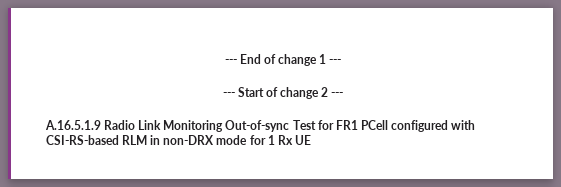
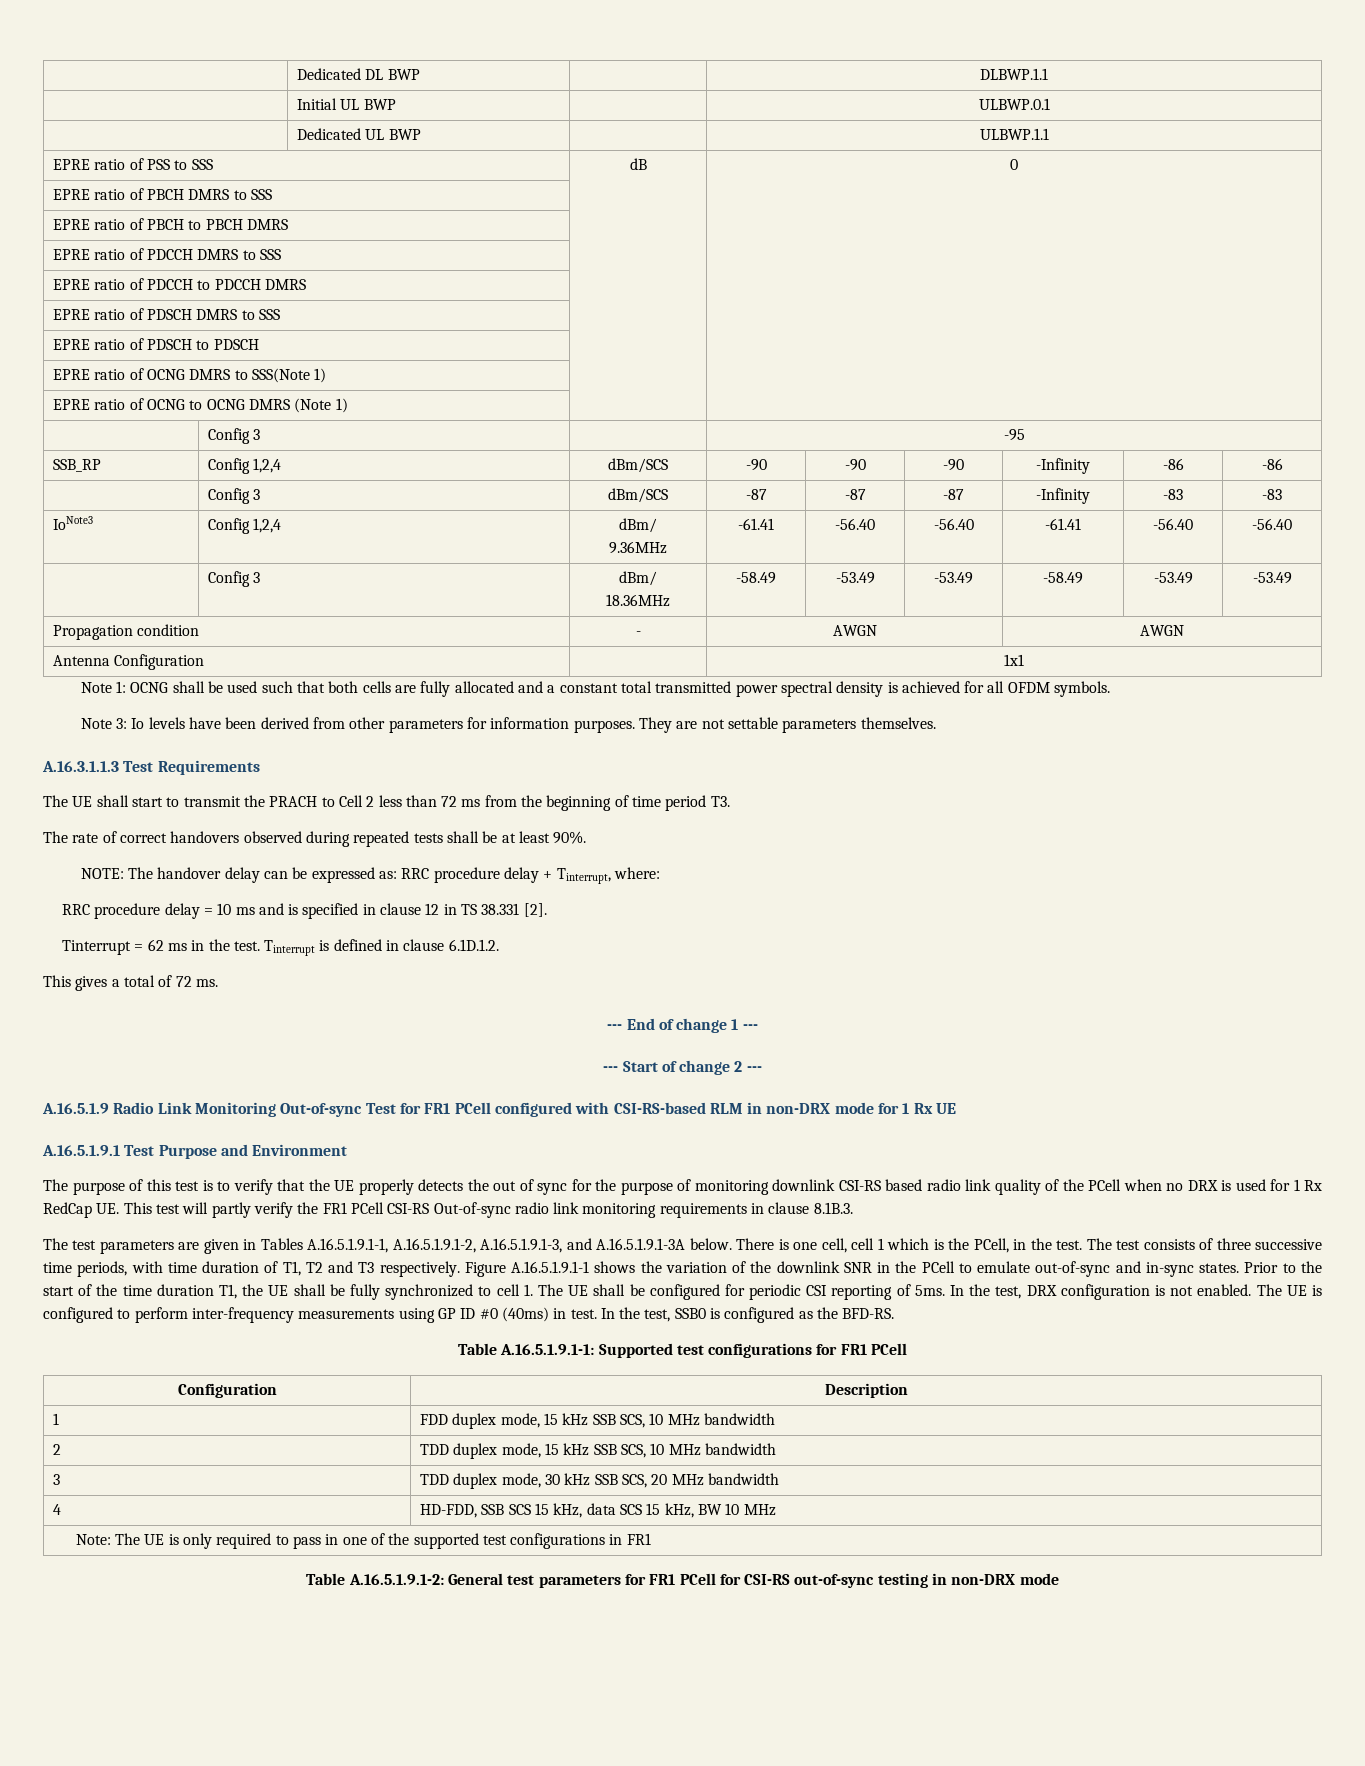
(224, 61) none -> [297,68,420,80] [980,68,1048,80] [297,98,396,110] [978,98,1050,110] [297,128,421,140] [979,128,1049,140] [53,158,213,170] [629,158,647,170] [1010,159,1018,170] [53,188,272,200] [53,218,288,230] [53,248,281,260] [53,278,306,290] [53,308,280,320] [53,338,259,350] [53,368,327,383] [53,398,348,413] [208,428,261,444] [1003,429,1025,441] [53,459,102,472] [208,458,282,474] [608,458,668,473] [745,459,767,471] [844,459,866,471] [943,459,964,471] [1036,458,1090,474] [1162,458,1184,470] [1261,458,1283,470] [208,488,261,504] [608,488,668,503] [745,489,767,500] [844,489,866,500] [943,489,964,500] [1036,488,1090,504] [1163,489,1183,500] [1262,489,1282,500] [53,516,94,530] [208,518,282,534] [619,518,657,533] [609,541,667,554] [738,518,774,530] [835,518,875,530] [933,518,974,530] [1045,518,1081,530] [1153,518,1193,530] [1252,518,1292,530] [208,571,261,587] [619,571,657,586] [606,594,670,607] [736,572,776,584] [835,572,875,584] [934,572,973,584] [1043,572,1083,584] [1153,572,1193,584] [1252,572,1292,584] [53,624,200,640] [635,631,641,636] [832,625,877,636] [1140,625,1184,636] [53,654,205,670] [1004,654,1024,666] [80,681,1111,697] [80,717,936,733] [42,760,260,775] [43,795,730,811] [43,831,587,847] [80,867,660,884] [61,903,547,919] [61,939,499,956] [43,975,218,991] | Dedicated DL BWP | | DLBWP.1.1 // | Initial UL BWP | | ULBWP.0.1 // | Dedicated UL BWP | | ULBWP.1.1 // EPRE ratio of PSS to SSS | dB | 0 // EPRE ratio of PBCH DMRS to SSS | | // EPRE ratio of PBCH to PBCH DMRS | | // EPRE ratio of PDCCH DMRS to SSS | | // EPRE ratio of PDCCH to PDCCH DMRS | | // EPRE ratio of PDSCH DMRS to SSS | | // EPRE ratio of PDSCH to PDSCH | | // EPRE ratio of OCNG DMRS to SSS(Note 1) | | // EPRE ratio of OCNG to OCNG DMRS (Note 1) | | // | Config 3 | | -95 // SSB_RP | Config 1,2,4 | dBm/SCS | -90 | -90 | -90 | -Infinity | -86 | -86 // | Config 3 | dBm/SCS | -87 | -87 | -87 | -Infinity | -83 | -83 // IoNote3 | Config 1,2,4 | dBm/ // 9.36MHz | -61.41 | -56.40 | -56.40 | -61.41 | -56.40 | -56.40 // | Config 3 | dBm/ // 18.36MHz | -58.49 | -53.49 | -53.49 | -58.49 | -53.49 | -53.49 // Propagation condition | - | AWGN | AWGN // Antenna Configuration | | 1x1 // Note 1: OCNG shall be used such that both cells are fully allocated and a constant total transmitted power spectral density is achieved for all OFDM symbols. // Note 3: Io levels have been derived from other parameters for information purposes. They are not settable parameters themselves. // A.16.3.1.1.3 Test Requirements // The UE shall start to transmit the PRACH to Cell 2 less than 72 ms from the beginning of time period T3. // The rate of correct handovers observed during repeated tests shall be at least 90%. // NOTE: The handover delay can be expressed as: RRC procedure delay + Tinterrupt, where: // RRC procedure delay = 10 ms and is specified in clause 12 in TS 38.331 [2]. // Tinterrupt = 62 ms in the test. Tinterrupt is defined in clause 6.1D.1.2. // This gives a total of 72 ms. //
(311, 140) none -> [42,1144,348,1159] [43,1179,1322,1195] [43,1202,853,1218] [43,1238,1323,1254] [43,1261,1322,1277] [43,1284,1322,1300] [43,1307,895,1323] [457,1343,908,1358] [177,1383,277,1398] [824,1383,908,1398] [53,1413,60,1425] [420,1413,775,1429] [53,1444,62,1455] [420,1443,776,1459] [53,1474,61,1485] [420,1473,779,1489] [53,1504,62,1515] [420,1503,776,1518] [75,1533,651,1549] [306,1573,1059,1588] // A.16.5.1.9.1 Test Purpose and Environment // The purpose of this test is to verify that the UE properly detects the out of sync for the purpose of monitoring downlink CSI-RS based radio link quality of the PCell when no DRX is used for 1 Rx RedCap UE. This test will partly verify the FR1 PCell CSI-RS Out-of-sync radio link monitoring requirements in clause 8.1B.3. // The test parameters are given in Tables A.16.5.1.9.1-1, A.16.5.1.9.1-2, A.16.5.1.9.1-3, and A.16.5.1.9.1-3A below. There is one cell, cell 1 which is the PCell, in the test. The test consists of three successive time periods, with time duration of T1, T2 and T3 respectively. Figure A.16.5.1.9.1-1 shows the variation of the downlink SNR in the PCell to emulate out-of-sync and in-sync states. Prior to the start of the time duration T1, the UE shall be fully synchronized to cell 1. The UE shall be configured for periodic CSI reporting of 5ms. In the test, DRX configuration is not enabled. The UE is configured to perform inter-frequency measurements using GP ID #0 (40ms) in test. In the test, SSB0 is configured as the BFD-RS. // Table A.16.5.1.9.1-1: Supported test configurations for FR1 PCell // Configuration | Description // 1 | FDD duplex mode, 15 kHz SSB SCS, 10 MHz bandwidth // 2 | TDD duplex mode, 15 kHz SSB SCS, 10 MHz bandwidth // 3 | TDD duplex mode, 30 kHz SSB SCS, 20 MHz bandwidth // 4 | HD-FDD, SSB SCS 15 kHz, data SCS 15 kHz, BW 10 MHz // Note: The UE is only required to pass in one of the supported test configurations in FR1 // Table A.16.5.1.9.1-2: General test parameters for FR1 PCell for CSI-RS out-of-sync testing in non-DRX mode

